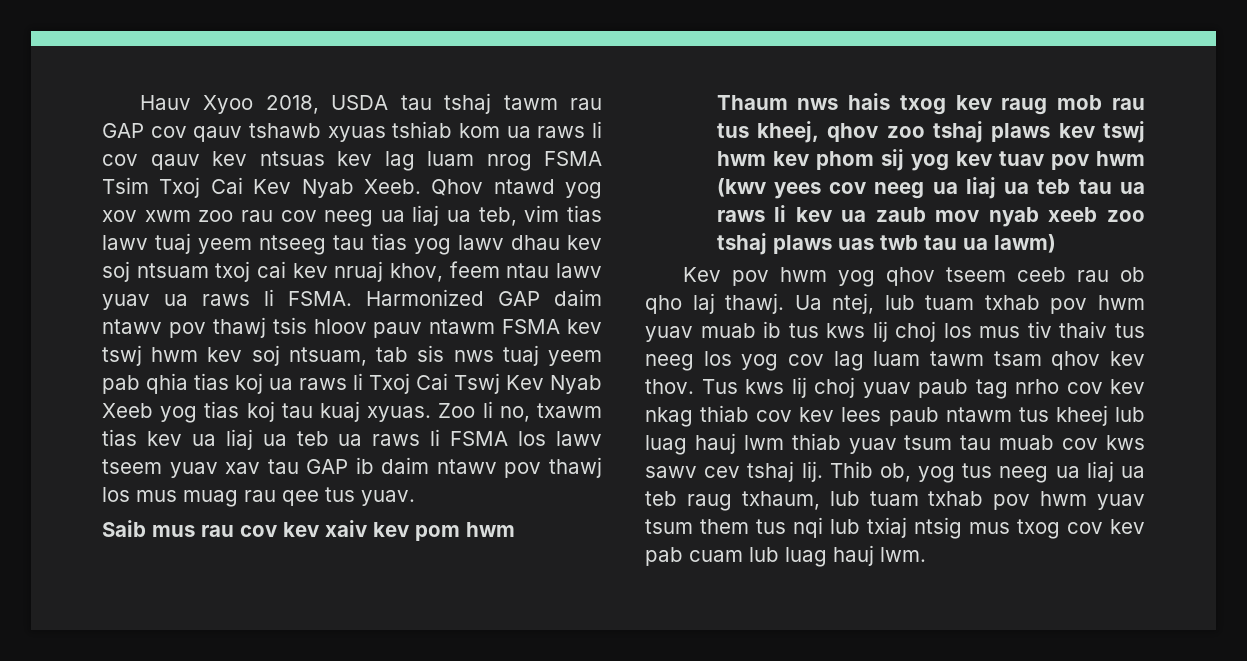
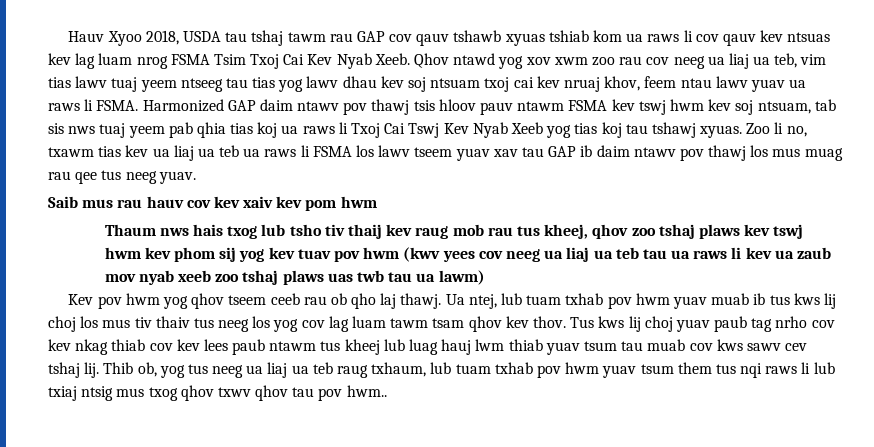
[320,401,360,422] kuaj -> [651,122,696,138] tshawj
(355, 494) none -> [125,171,157,184] neeg
(234, 531) none -> [146,196,184,208] hauv
(946, 105) none -> [261,224,383,239] lub tsho tiv thaij
(823, 527) none -> [765,362,811,374] raws li
[1067,519,1145,534] [645,545,926,567] cov kev pab cuam lub luag hauj lwm. -> [180,385,387,401] qhov txwv qhov tau pov hwm..

